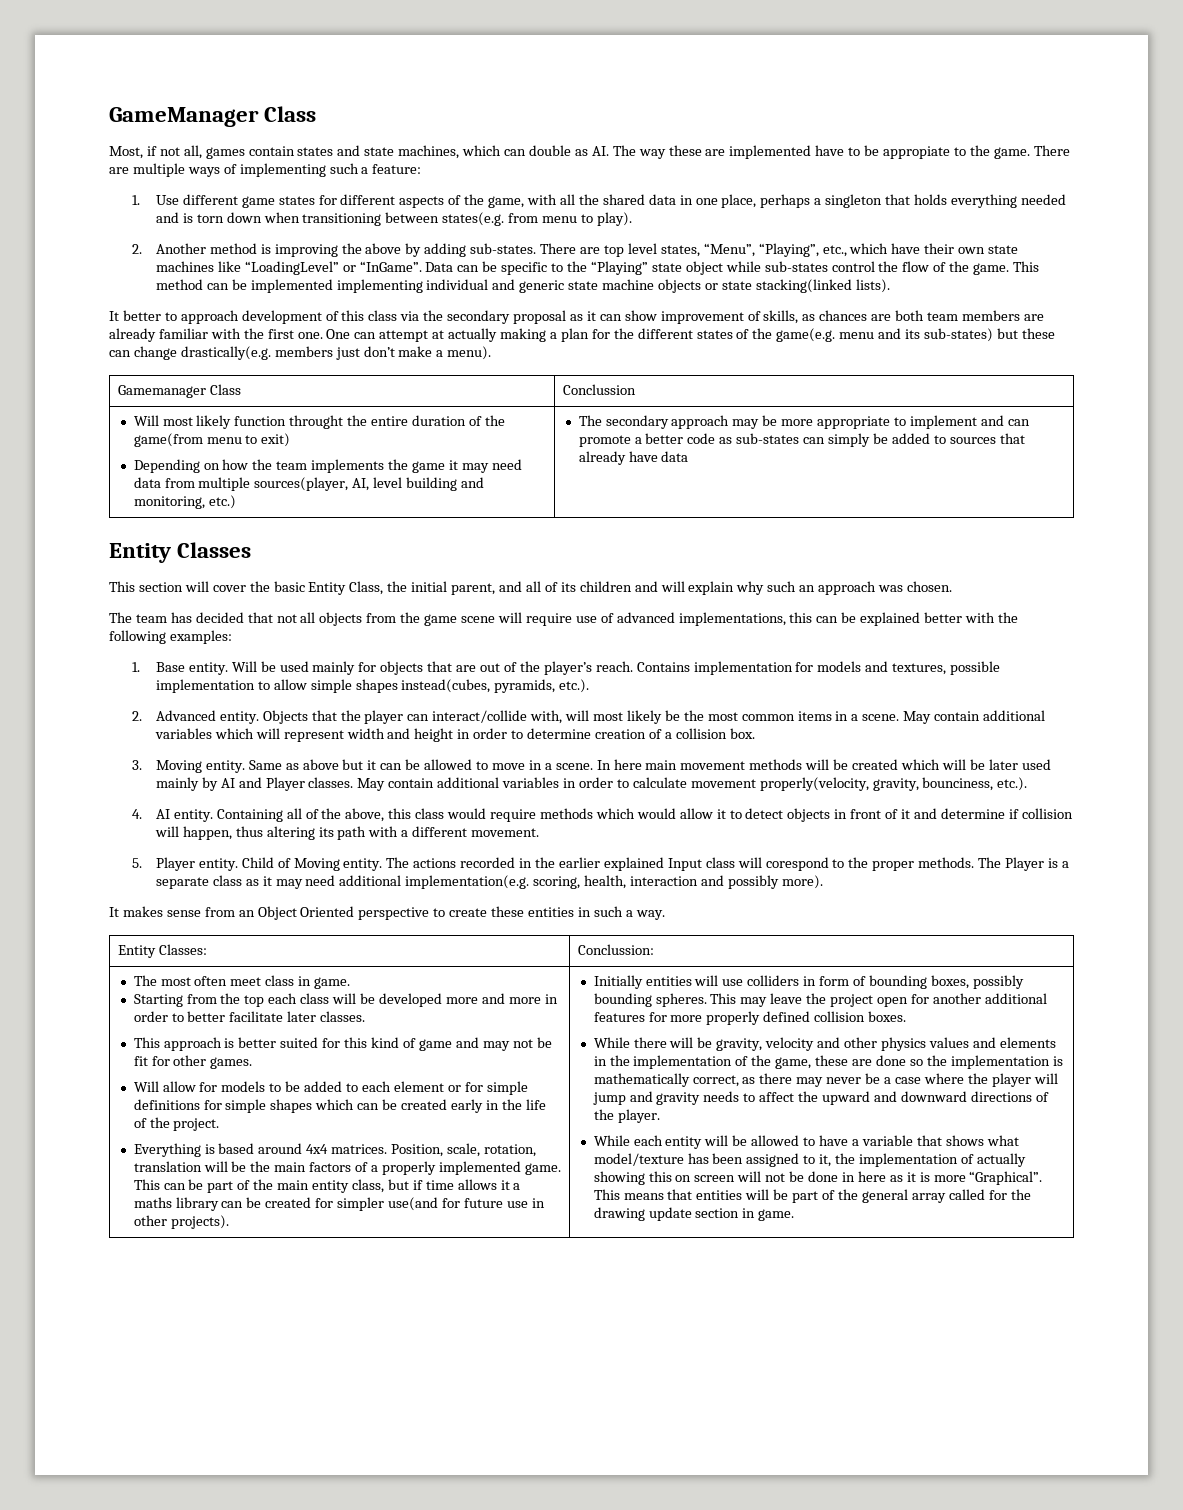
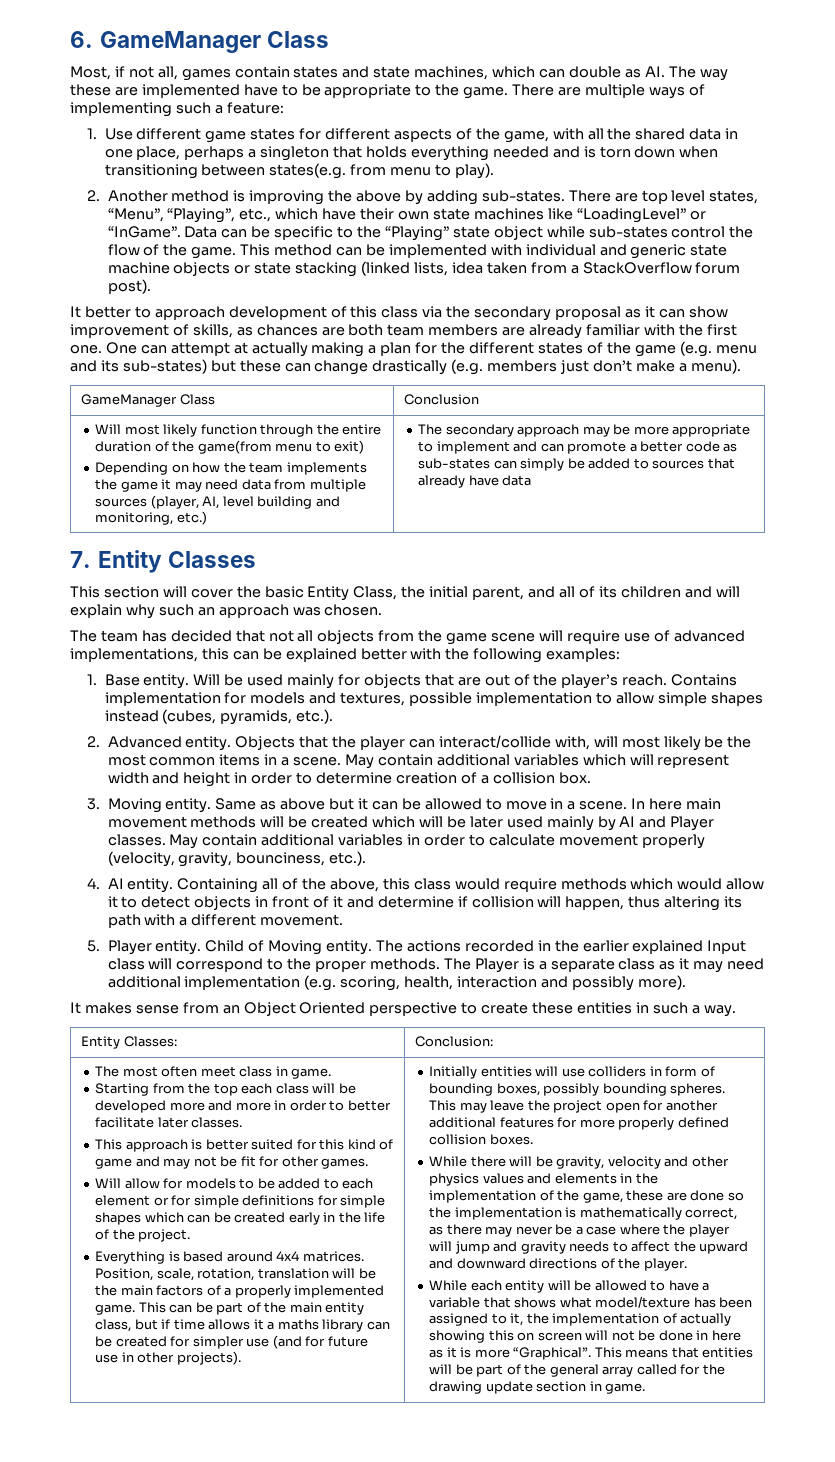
(109, 117) none -> [70,31,93,48] 6.
[883,146,951,159] appropiate -> [324,84,412,98] appropriate
[336,279,423,293] implementing -> [490,244,522,256] with
[755,279,890,293] stacking(linked lists). -> [295,261,741,277] [107,279,151,294] stacking (linked lists, idea taken from a StackOverflow forum post).
[776,328,836,342] game(e.g. -> [634,341,712,357] game (e.g.
[180,346,271,360] drastically(e.g. -> [372,359,484,375] drastically (e.g.
[117,385,206,398] Gamemanager -> [81,394,178,407] GameManager
[562,384,636,395] Conclussion -> [404,394,480,405] Conclusion
[289,415,344,429] throught -> [260,424,314,437] through
[254,477,349,491] sources(player, -> [95,495,199,509] sources (player,
(689, 456) none -> [70,551,91,568] 7.
[401,679,491,693] instead(cubes, -> [104,709,217,724] instead (cubes,
[759,777,869,791] properly(velocity, -> [641,834,705,849] [107,851,175,867] properly (velocity,
[765,857,829,871] corespond -> [176,958,264,972] correspond
[405,875,530,889] implementation(e.g. -> [184,975,337,991] implementation (e.g.
[577,944,654,955] Conclussion: -> [415,1036,494,1047] Conclusion:
[388,1197,439,1211] use(and -> [246,1335,302,1349] use (and

